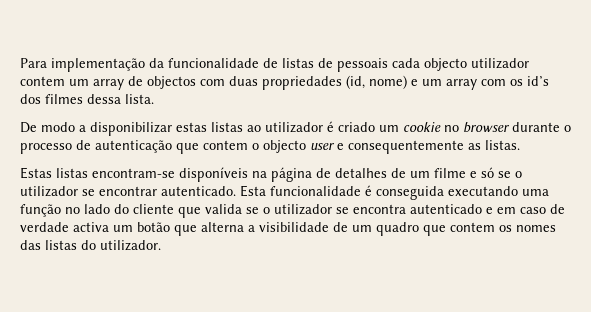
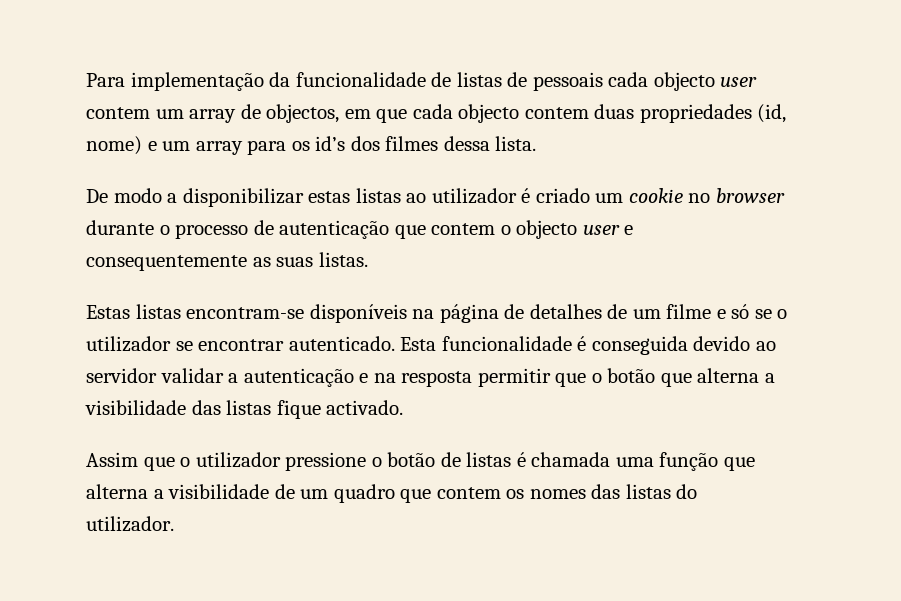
[471,58,529,69] utilizador -> [720,77,758,87] user
[147,76,225,89] objectos com -> [266,104,589,123] objectos, em que cada objecto contem
[481,79,506,86] com -> [247,140,287,155] para
(481, 146) none -> [276,257,314,267] suas
[448,186,549,196] [20,204,565,218] [20,222,170,232] executando uma função no lado do cliente que valida se o utilizador se encontra autenticado e em caso de verdade activa um botão -> [693,336,776,351] [86,368,775,387] [85,400,404,419] [86,452,719,471] devido ao servidor validar a autenticação e na resposta permitir que o botão que alterna a visibilidade das listas fique activado. // Assim que o utilizador pressione o botão de listas é chamada uma função

